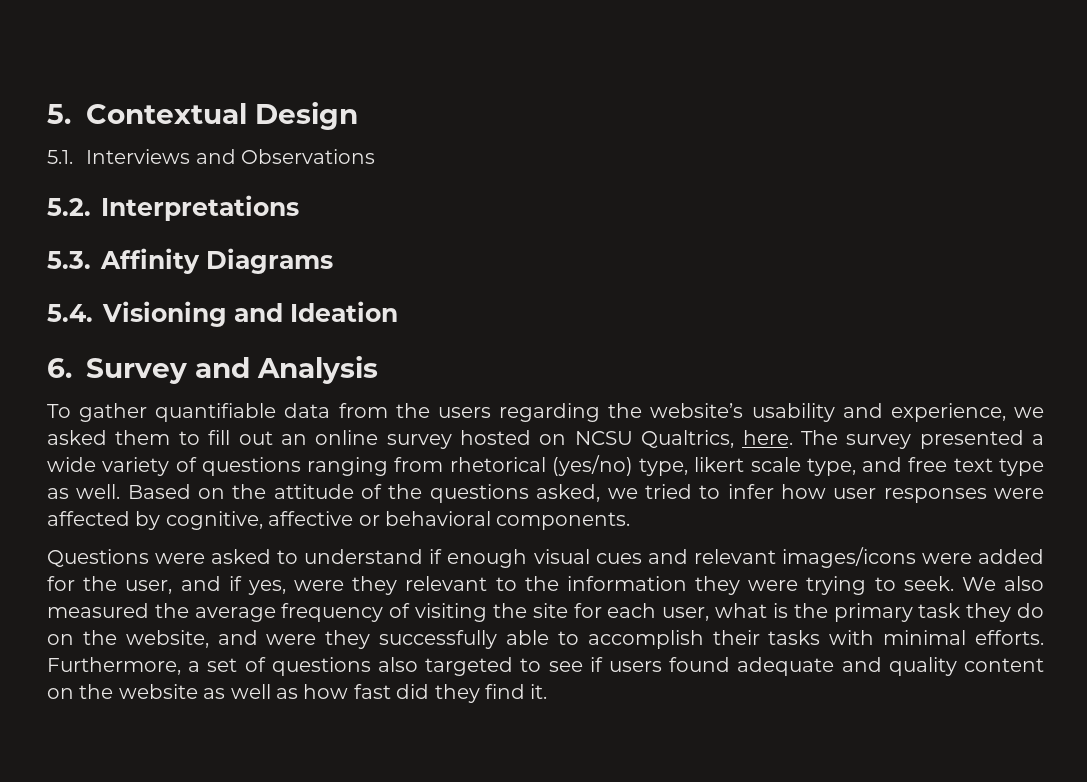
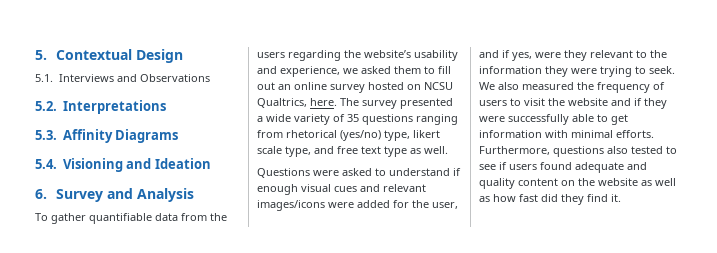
(197, 464) none -> [347,114,359,122] 35
[127,484,1045,503] [47,511,631,530] Based on the attitude of the questions asked, we tried to infer how user responses were affected by cognitive, affective or behavioral components. -> (448, 150) none
[194,607,276,622] average -> (594, 86) none
[415,603,1045,622] [47,630,821,649] visiting the site for each user, what is the primary task they do on the website, and were they successfully able to accomplish their tasks -> [479,98,667,109] [479,114,628,125] [479,130,542,138] users to visit the website and if they were successfully able to get information
[188,657,266,672] a set of -> (550, 150) none
[425,657,514,676] targeted -> [631,146,663,154] tested

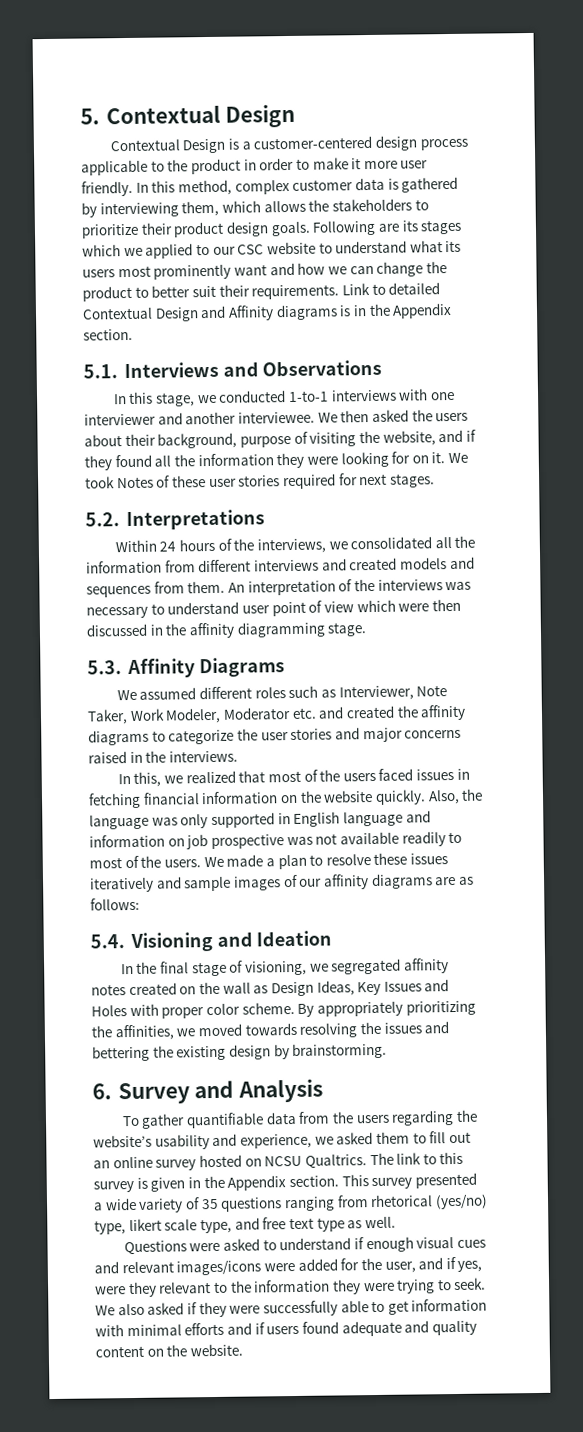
[35,74,210,82] [35,100,166,114] [35,129,179,143] [35,158,211,172] 5.1. Interviews and Observations // 5.2. Interpretations // 5.3. Affinity Diagrams // 5.4. Visioning and Ideation -> [109,135,468,154] [81,157,429,176] [81,176,459,197] [81,198,429,218] [81,219,463,239] [82,240,462,259] [82,261,447,280] [82,282,441,302] [82,302,453,322] [83,328,133,341] [83,359,383,379] [112,388,455,407] [84,409,469,426] [84,429,476,449] [84,451,469,471] [85,473,435,490] [85,509,265,531] [114,535,476,554] [86,556,475,574] [86,578,472,598] [86,598,461,619] [86,621,368,639] [87,657,285,679] [116,685,448,701] [87,704,467,725] [88,727,462,746] [88,750,238,764] [117,768,470,787] [88,788,484,809] [89,810,431,830] [89,831,463,850] [89,852,449,870] [89,873,474,893] [90,897,140,911] [90,930,333,953] [120,958,449,977] [91,979,450,997] [91,1000,476,1019] [91,1021,450,1041] [92,1042,388,1062] Contextual Design is a customer-centered design process applicable to the product in order to make it more user friendly. In this method, complex customer data is gathered by interviewing them, which allows the stakeholders to prioritize their product design goals. Following are its stages which we applied to our CSC website to understand what its users most prominently want and how we can change the product to better suit their requirements. Link to detailed Contextual Design and Affinity diagrams is in the Appendix section. // 5.1. Interviews and Observations // In this stage, we conducted 1-to-1 interviews with one interviewer and another interviewee. We then asked the users about their background, purpose of visiting the website, and if they found all the information they were looking for on it. We took Notes of these user stories required for next stages. // 5.2. Interpretations // Within 24 hours of the interviews, we consolidated all the information from different interviews and created models and sequences from them. An interpretation of the interviews was necessary to understand user point of view which were then discussed in the affinity diagramming stage. // 5.3. Affinity Diagrams // We assumed different roles such as Interviewer, Note Taker, Work Modeler, Moderator etc. and created the affinity diagrams to categorize the user stories and major concerns raised in the interviews. // In this, we realized that most of the users faced issues in fetching financial information on the website quickly. Also, the language was only supported in English language and information on job prospective was not available readily to most of the users. We made a plan to resolve these issues iteratively and sample images of our affinity diagrams are as follows: // 5.4. Visioning and Ideation // In the final stage of visioning, we segregated affinity notes created on the wall as Design Ideas, Key Issues and Holes with proper color scheme. By appropriately prioritizing the affinities, we moved towards resolving the issues and bettering the existing design by brainstorming.
[257,98,359,108] Qualtrics, here. The -> [304,1151,464,1169] [93,1174,369,1193] Qualtrics. The link to this survey is given in the Appendix section. This
[522,82,665,93] [479,98,631,106] measured the frequency of users to visit the website and -> [147,1302,185,1315] asked
[616,130,654,138] [479,146,677,157] [479,164,496,170] efforts. Furthermore, questions also tested to see -> [184,1322,252,1336] efforts and
[598,178,676,186] [479,194,621,205] website as well as how fast did they find it. -> [189,1343,243,1357] website.

